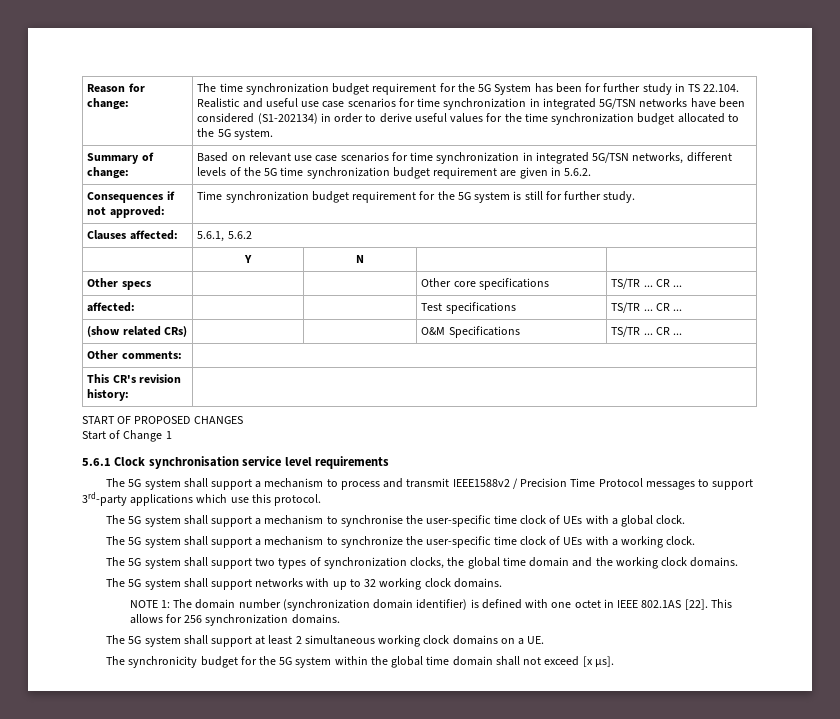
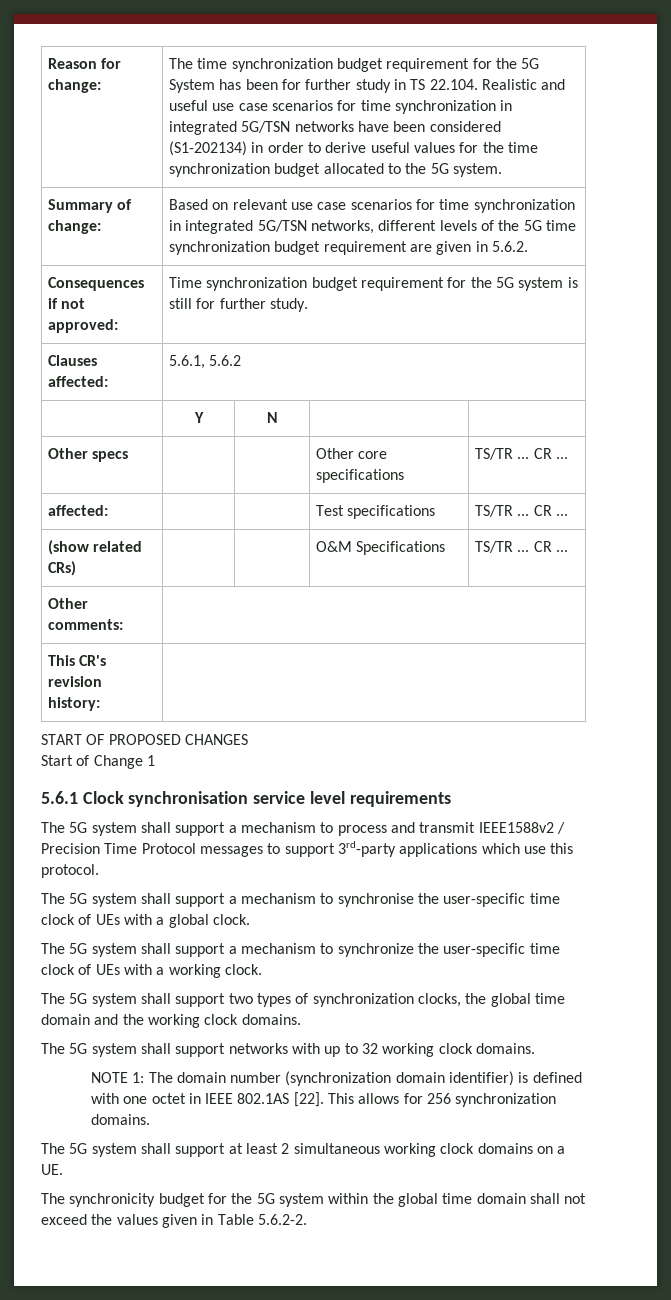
[582,656,614,668] [x µs]. -> [91,1214,307,1228] the values given in Table 5.6.2-2.

